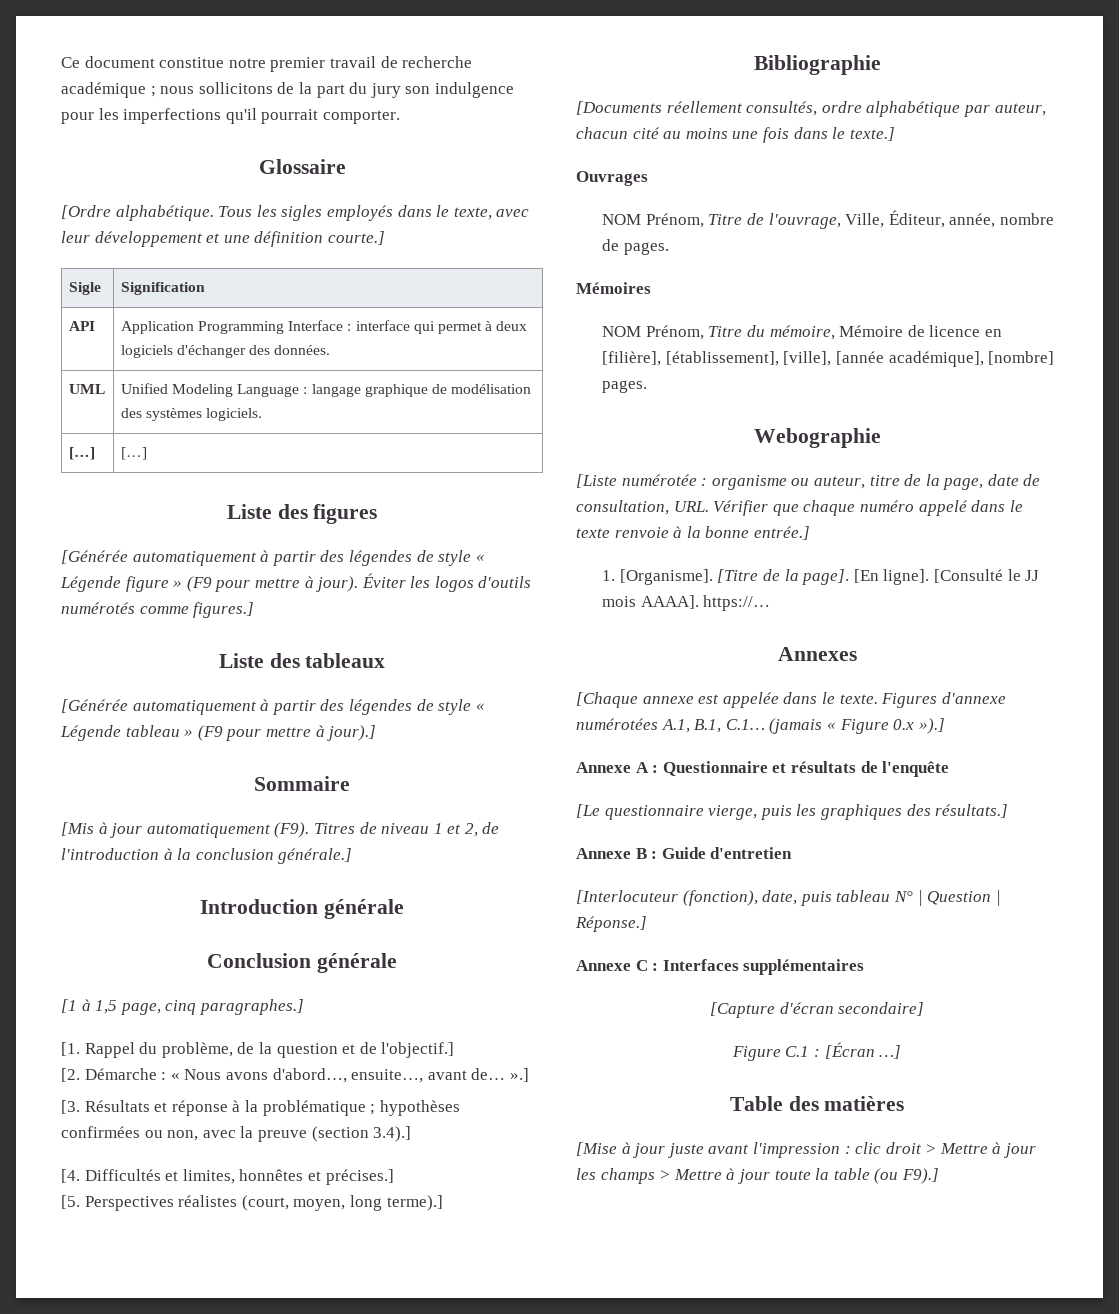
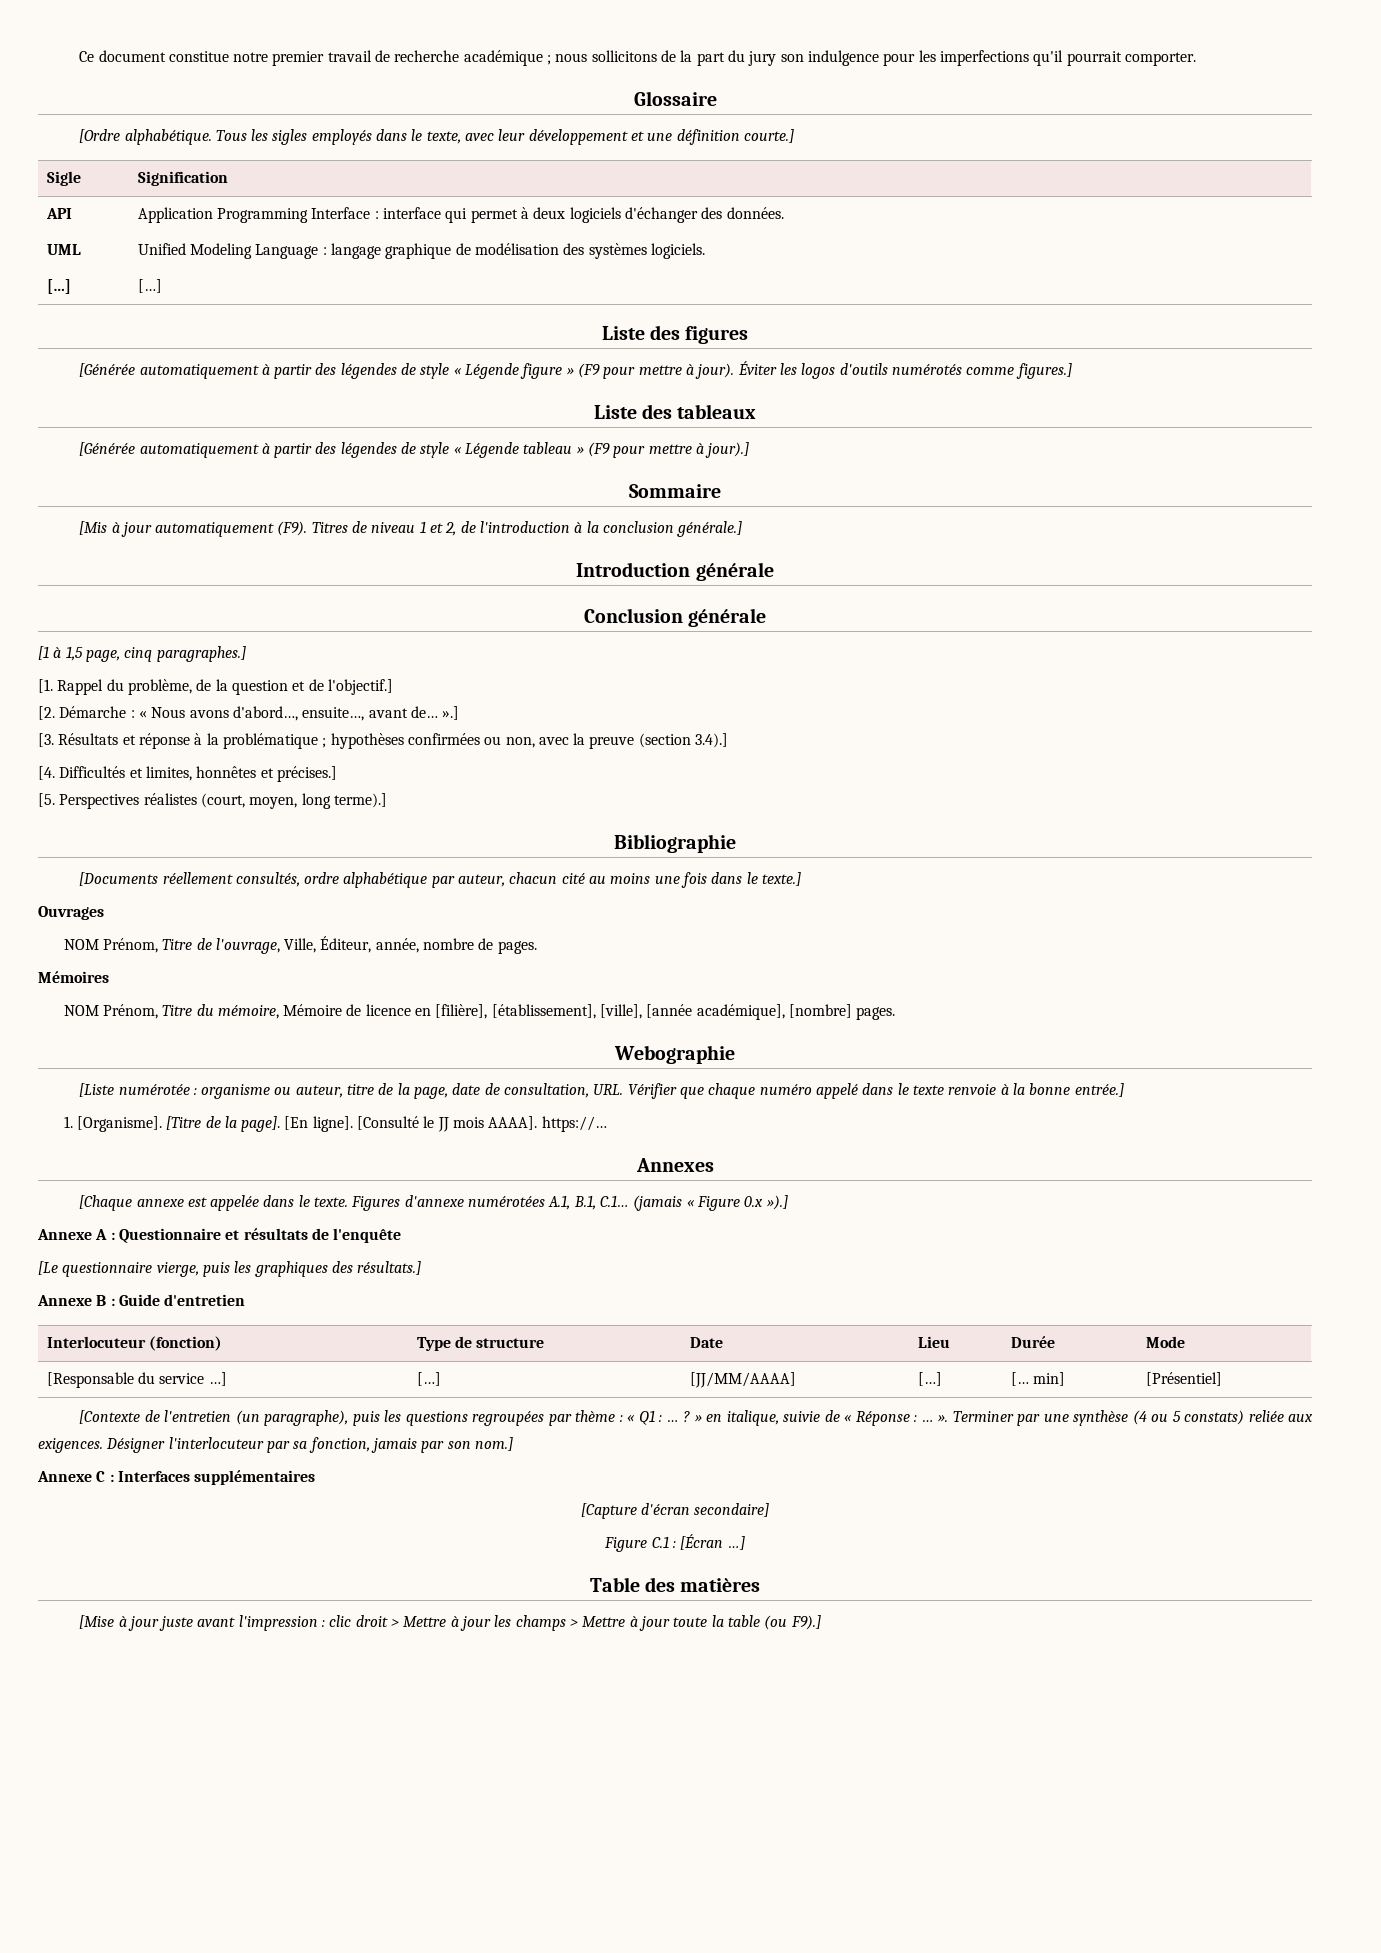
[576,890,1001,906] [575,916,647,932] // [Interlocuteur (fonction), date, puis tableau N° | Question | Réponse.] -> [46,1336,222,1351] [416,1336,545,1351] [689,1337,723,1348] [917,1336,950,1348] [1010,1336,1055,1348] [1145,1336,1185,1348] [46,1372,227,1388] [416,1372,441,1386] [689,1372,796,1388] [917,1372,942,1386] [1010,1372,1065,1386] [1145,1372,1222,1386] [79,1410,1313,1426] [38,1437,513,1453] // Interlocuteur (fonction) | Type de structure | Date | Lieu | Durée | Mode // [Responsable du service …] | […] | [JJ/MM/AAAA] | […] | [… min] | [Présentiel] // [Contexte de l'entretien (un paragraphe), puis les questions regroupées par thème : « Q1 : … ? » en italique, suivie de « Réponse : … ». Terminer par une synthèse (4 ou 5 constats) reliée aux exigences. Désigner l'interlocuteur par sa fonction, jamais par son nom.]

